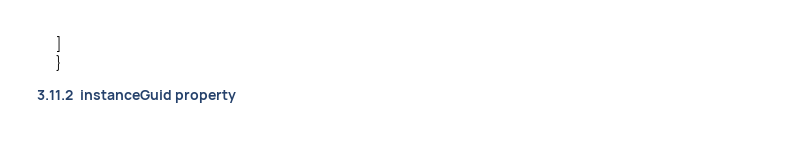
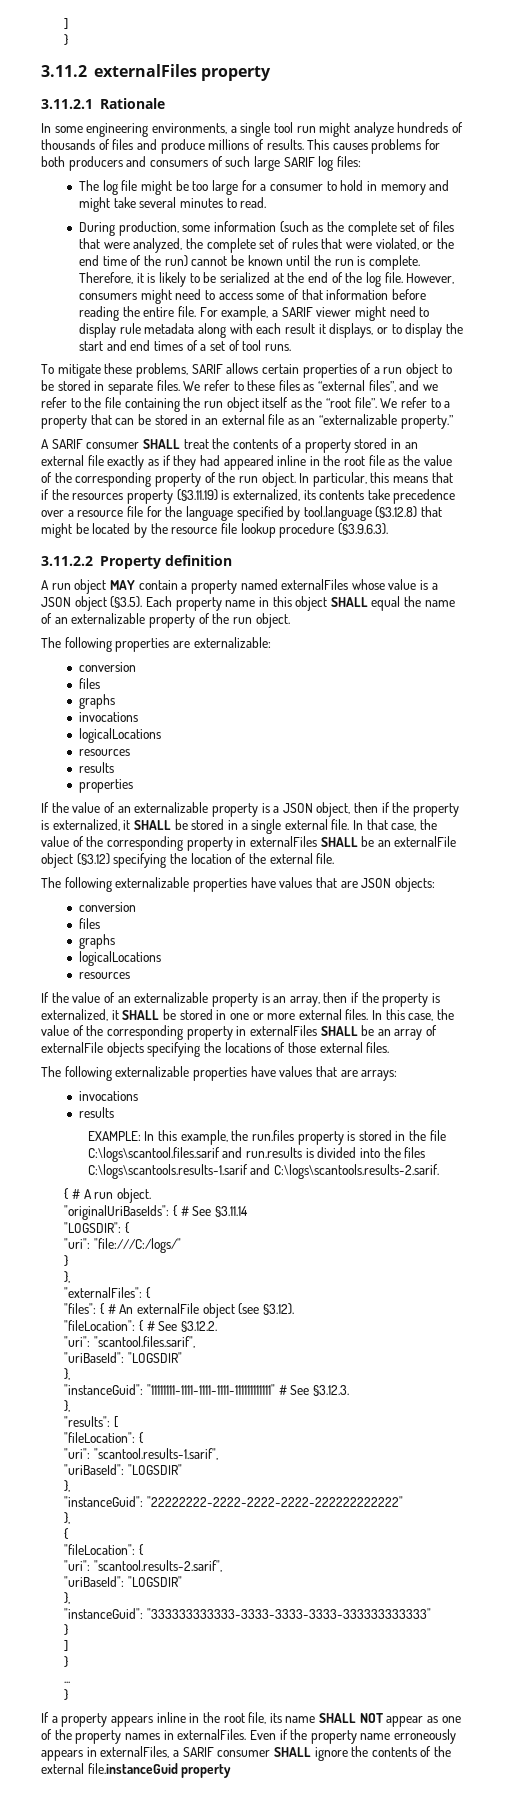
[79,90,237,103] instanceGuid property -> [93,64,271,81] [41,98,165,109] [41,122,464,137] [41,139,441,154] [41,156,361,171] [79,180,450,195] [79,197,267,212] [79,221,454,236] [79,238,454,253] [79,255,420,270] [79,272,455,287] [79,289,426,304] [79,306,430,321] [79,323,463,338] [79,340,291,351] [41,363,452,378] [41,380,439,395] [41,397,451,412] [41,414,454,429] [41,438,418,453] [41,455,452,470] [41,472,453,487] [41,489,456,504] [41,506,443,521] [41,523,388,538] [41,555,232,569] [41,579,438,594] [41,596,455,611] [41,613,290,628] [41,637,271,652] [79,662,137,672] [79,678,101,689] [79,694,116,709] [79,712,139,722] [79,728,162,743] [79,749,131,756] [79,762,115,773] [79,779,134,793] [41,802,460,817] [41,819,438,834] [41,836,457,851] [41,853,335,868] [41,877,435,892] [79,902,137,912] [79,918,101,929] [79,934,116,949] [79,951,162,966] [79,972,131,979] [41,992,441,1007] [41,1009,455,1021] [41,1025,438,1040] [41,1042,390,1057] [41,1066,398,1081] [79,1091,139,1101] [79,1107,115,1118] [87,1130,446,1145] [87,1147,426,1162] [87,1164,439,1179] [64,1188,151,1203] [64,1205,248,1220] [64,1222,130,1233] [64,1238,181,1253] [64,1255,69,1266] [64,1271,71,1283] [64,1287,151,1298] [64,1303,294,1318] [64,1320,217,1332] [64,1336,195,1348] [64,1352,182,1363] [64,1368,71,1380] [64,1384,349,1396] [64,1400,71,1412] [64,1416,118,1428] [64,1432,144,1443] [64,1448,218,1460] [64,1464,182,1475] [64,1480,71,1492] [64,1496,403,1507] [64,1512,71,1524] [64,1528,70,1539] [64,1544,144,1555] [64,1560,222,1572] [64,1576,182,1587] [64,1592,71,1604] [64,1608,431,1619] [64,1624,69,1635] [64,1640,69,1652] [64,1656,69,1667] [64,1681,71,1683] [64,1689,69,1700] [41,1712,461,1727] [41,1729,457,1744] [41,1746,452,1761] [41,1763,232,1778] externalFiles property // 3.11.2.1 Rationale // In some engineering environments, a single tool run might analyze hundreds of thousands of files and produce millions of results. This causes problems for both producers and consumers of such large SARIF log files: // The log file might be too large for a consumer to hold in memory and might take several minutes to read. // During production, some information (such as the complete set of files that were analyzed, the complete set of rules that were violated, or the end time of the run) cannot be known until the run is complete. Therefore, it is likely to be serialized at the end of the log file. However, consumers might need to access some of that information before reading the entire file. For example, a SARIF viewer might need to display rule metadata along with each result it displays, or to display the start and end times of a set of tool runs. // To mitigate these problems, SARIF allows certain properties of a run object to be stored in separate files. We refer to these files as “external files”, and we refer to the file containing the run object itself as the “root file”. We refer to a property that can be stored in an external file as an “externalizable property.” // A SARIF consumer SHALL treat the contents of a property stored in an external file exactly as if they had appeared inline in the root file as the value of the corresponding property of the run object. In particular, this means that if the resources property (§3.11.19) is externalized, its contents take precedence over a resource file for the language specified by tool.language (§3.12.8) that might be located by the resource file lookup procedure (§3.9.6.3). // 3.11.2.2 Property definition // A run object MAY contain a property named externalFiles whose value is a JSON object (§3.5). Each property name in this object SHALL equal the name of an externalizable property of the run object. // The following properties are externalizable: // conversion // files // graphs // invocations // logicalLocations // resources // results // properties // If the value of an externalizable property is a JSON object, then if the property is externalized, it SHALL be stored in a single external file. In that case, the value of the corresponding property in externalFiles SHALL be an externalFile object (§3.12) specifying the location of the external file. // The following externalizable properties have values that are JSON objects: // conversion // files // graphs // logicalLocations // resources // If the value of an externalizable property is an array, then if the property is externalized, it SHALL be stored in one or more external files. In this case, the value of the corresponding property in externalFiles SHALL be an array of externalFile objects specifying the locations of those external files. // The following externalizable properties have values that are arrays: // invocations // results // EXAMPLE: In this example, the run.files property is stored in the file C:\logs\scantool.files.sarif and run.results is divided into the files C:\logs\scantools.results-1.sarif and C:\logs\scantools.results-2.sarif. // { # A run object. // "originalUriBaseIds": { # See §3.11.14 // "LOGSDIR": { // "uri": "file:///C:/logs/" // } // }, // "externalFiles": { // "files": { # An externalFile object (see §3.12). // "fileLocation": { # See §3.12.2. // "uri": "scantool.files.sarif", // "uriBaseId": "LOGSDIR" // }, // "instanceGuid": "11111111-1111-1111-1111-111111111111" # See §3.12.3. // }, // "results": [ // "fileLocation": { // "uri": "scantool.results-1.sarif", // "uriBaseId": "LOGSDIR" // }, // "instanceGuid": "22222222-2222-2222-2222-222222222222" // }, // { // "fileLocation": { // "uri": "scantool.results-2.sarif", // "uriBaseId": "LOGSDIR" // }, // "instanceGuid": "333333333333-3333-3333-3333-333333333333" // } // ] // } // ... // } // If a property appears inline in the root file, its name SHALL NOT appear as one of the property names in externalFiles. Even if the property name erroneously appears in externalFiles, a SARIF consumer SHALL ignore the contents of the external file.instanceGuid property

